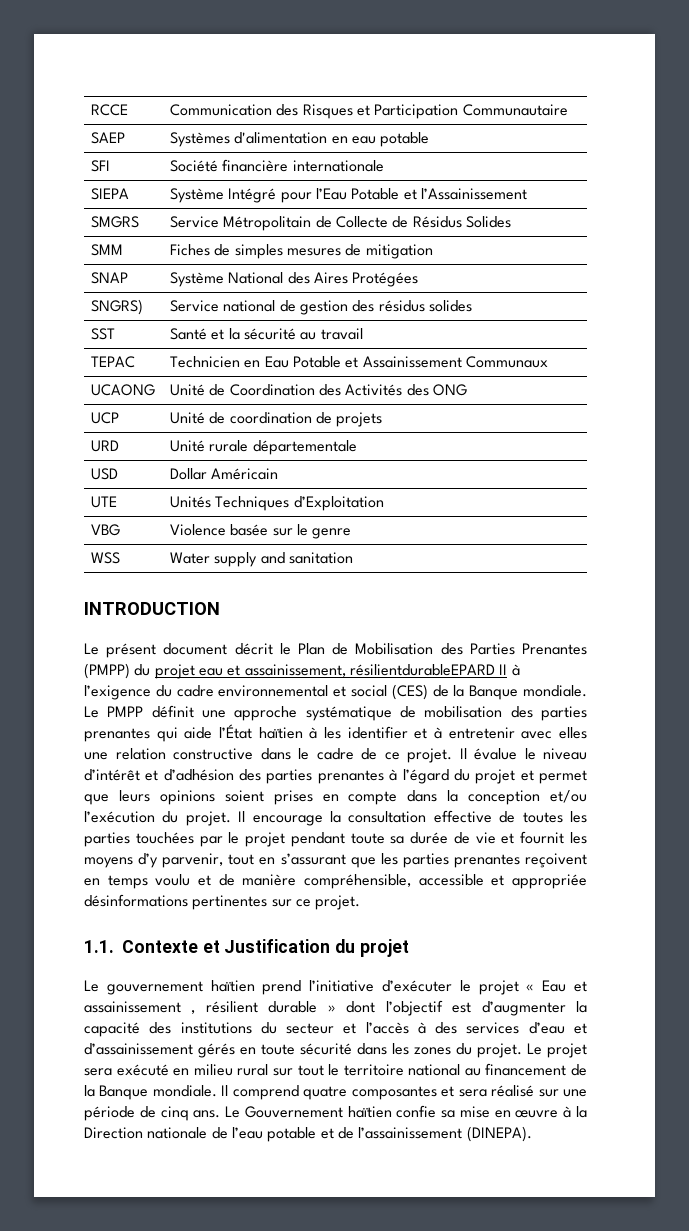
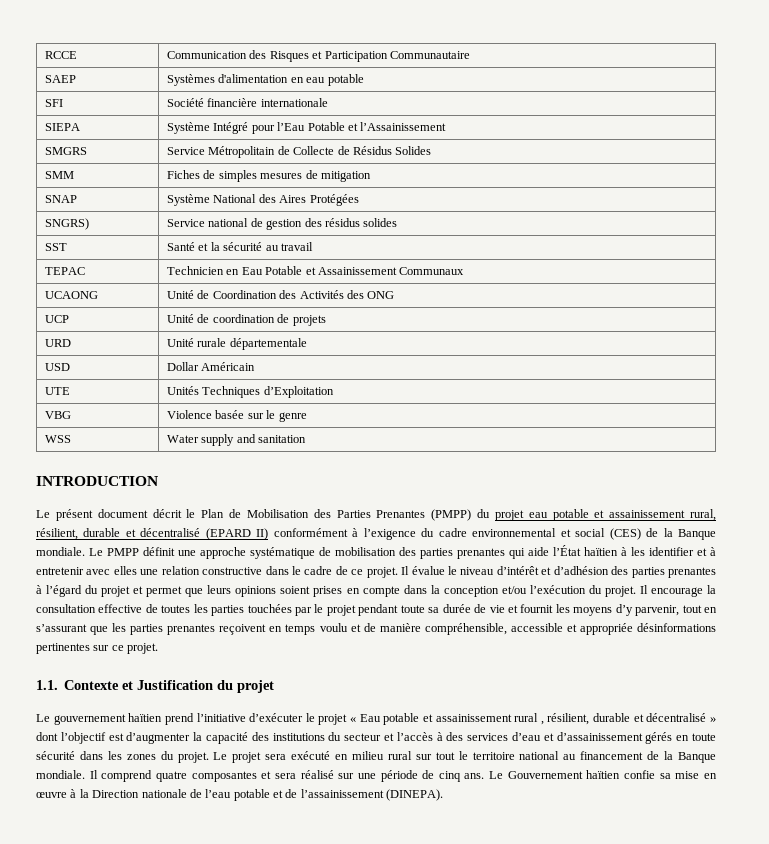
[227,664,508,677] et assainissement, résilientdurableEPARD II -> [552,509,716,521] [36,528,348,540] potable et assainissement rural, résilient, durable et décentralisé (EPARD II) conformément
[574,981,588,992] [84,1001,318,1014] et assainissement , résilient durable -> [383,713,707,725] potable et assainissement rural , résilient, durable et décentralisé

